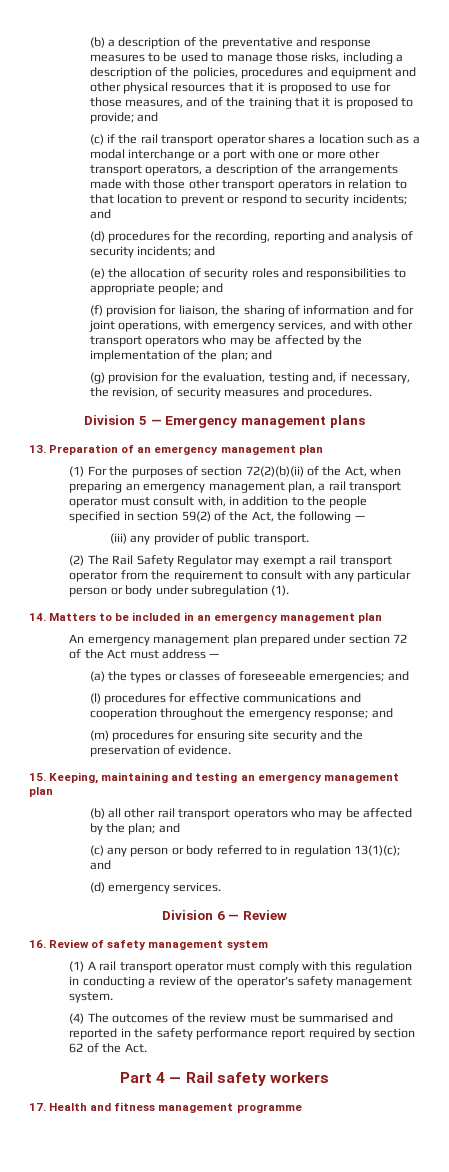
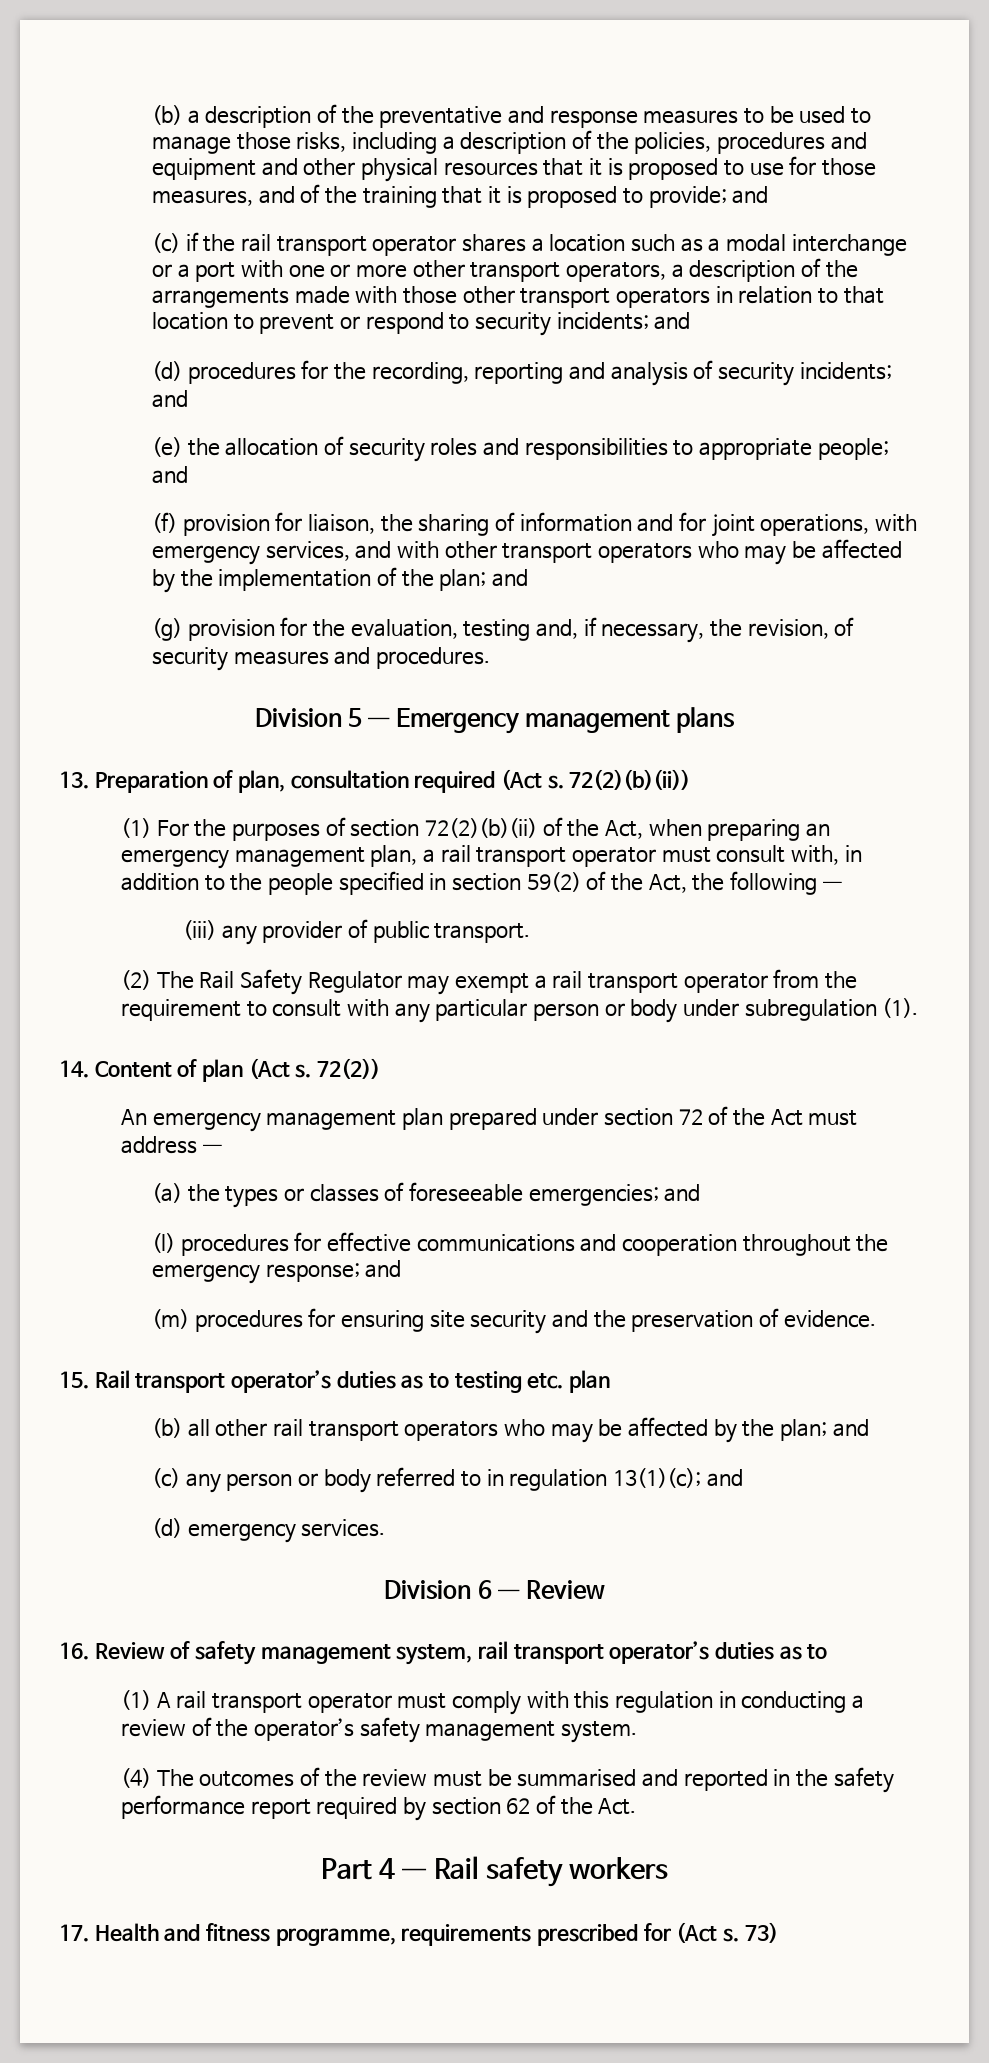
[137,445,323,455] an emergency management plan -> [237,769,691,793] plan, consultation required (Act s. 72(2)(b)(ii))
[49,612,382,623] Matters to be included in an emergency management plan -> [94,1058,381,1082] Content of plan (Act s. 72(2))
[49,772,399,784] Keeping, maintaining and testing an emergency management -> [94,1370,564,1393] Rail transport operator’s duties as to testing etc.
[226,940,268,950] system -> [396,1641,828,1665] system, rail transport operator’s duties as to
[158,1103,302,1113] management programme -> [275,1922,778,1946] programme, requirements prescribed for (Act s. 73)

